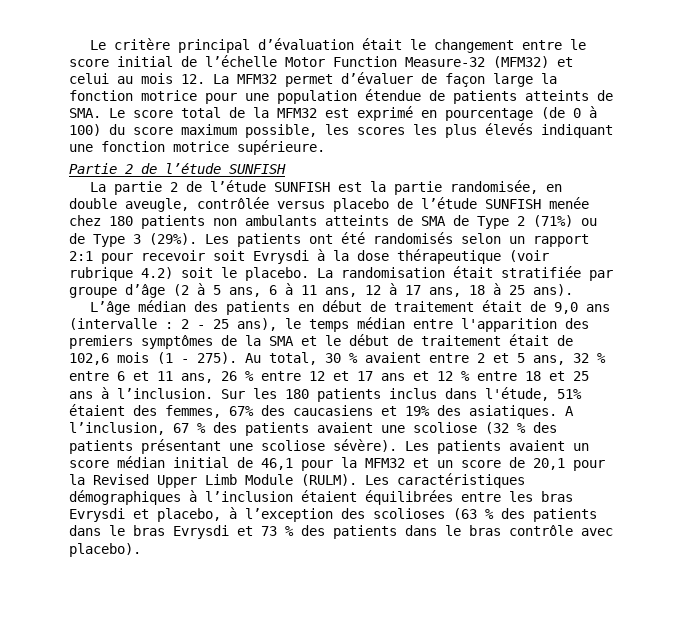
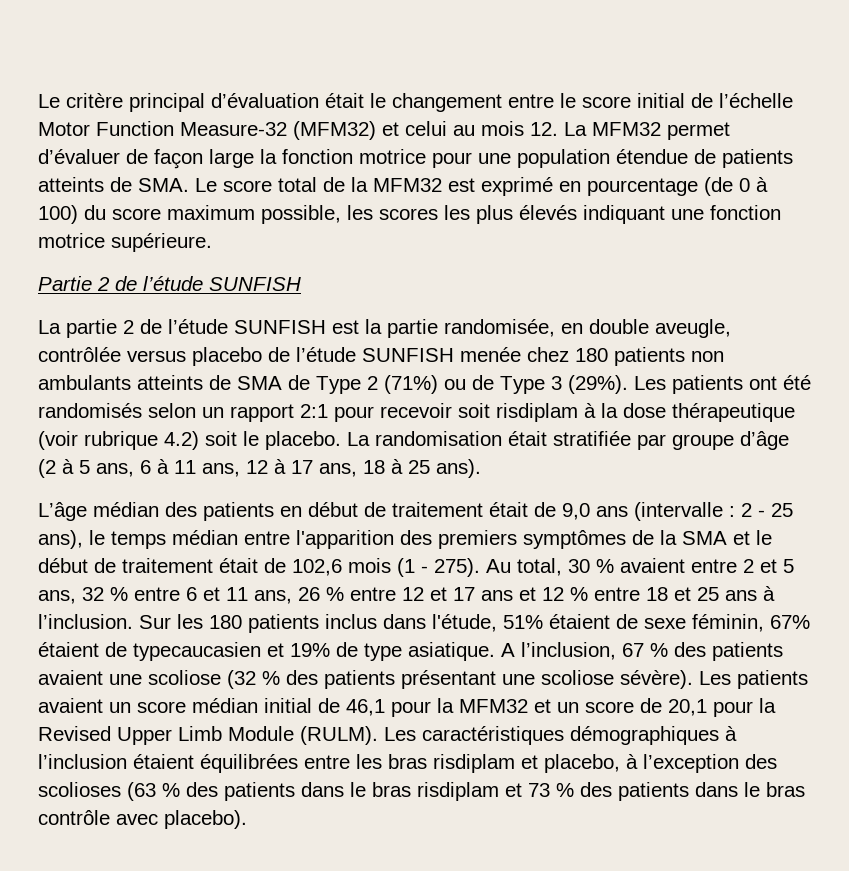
[253,250,309,264] Evrysdi -> [496,403,578,422] risdiplam
[133,405,557,419] des femmes, 67% des caucasiens et 19% des asiatiques. -> [616,614,810,632] [38,642,495,661] de sexe féminin, 67% étaient de typecaucasien et 19% de type asiatique.
[69,508,125,522] Evrysdi -> [433,754,515,773] risdiplam
[173,525,229,539] Evrysdi -> [417,782,499,801] risdiplam

